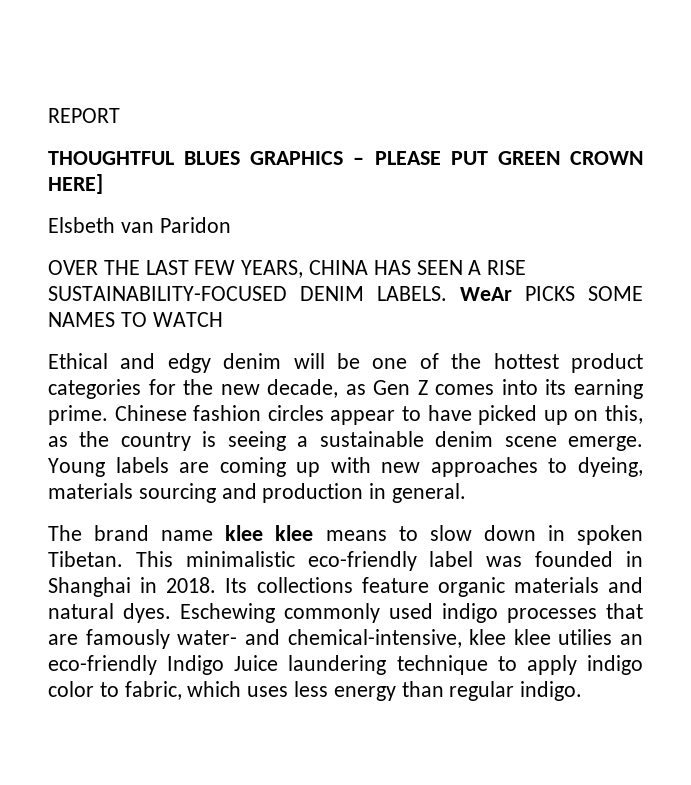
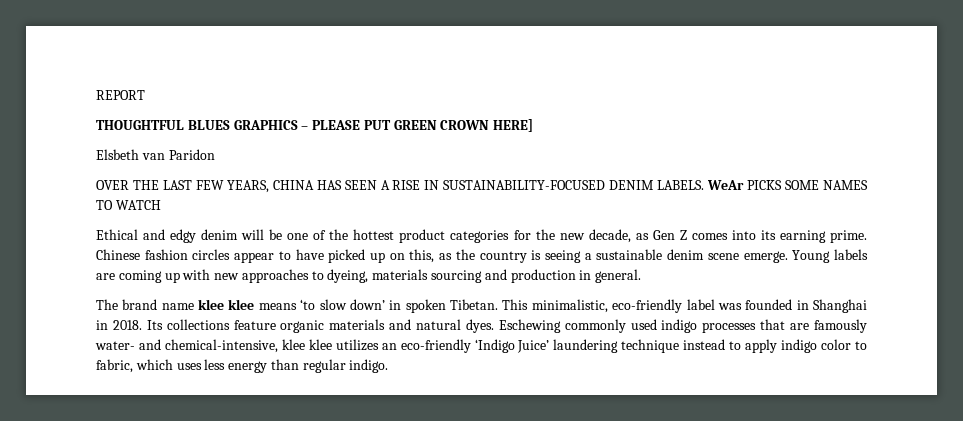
(527, 267) none -> [424,180,440,190] IN
[398,525,536,541] to slow down -> [300,299,385,310] ‘to slow down’
[185,551,295,567] minimalistic -> [531,299,608,313] minimalistic,
[558,629,613,645] utilies -> [335,339,379,351] utilizes
[167,655,279,675] Indigo Juice -> [474,339,550,353] ‘Indigo Juice’
(488, 665) none -> [683,339,726,350] instead

